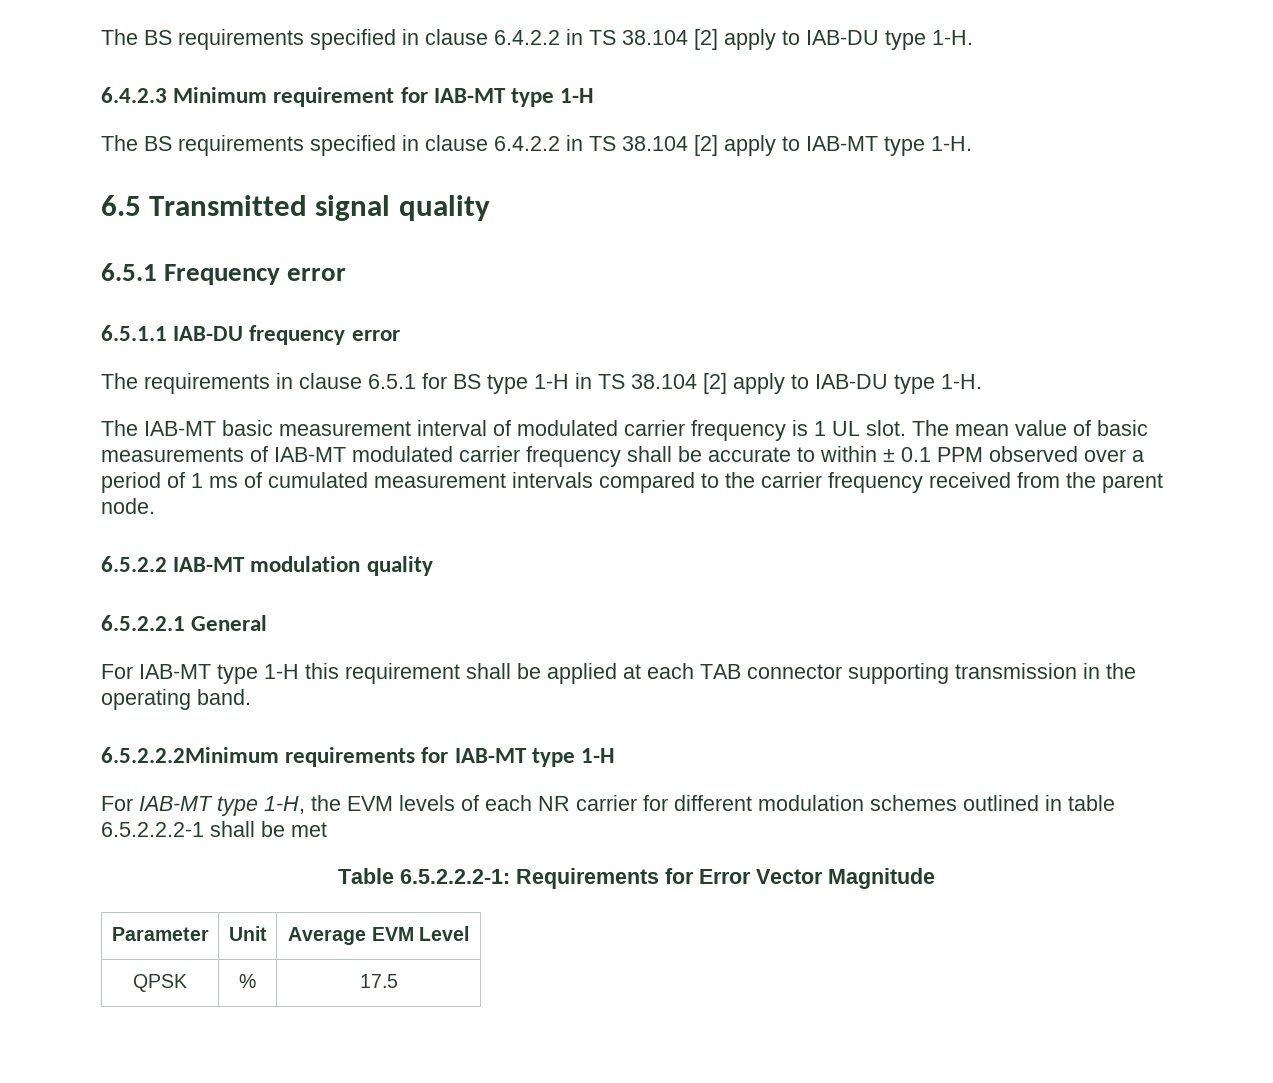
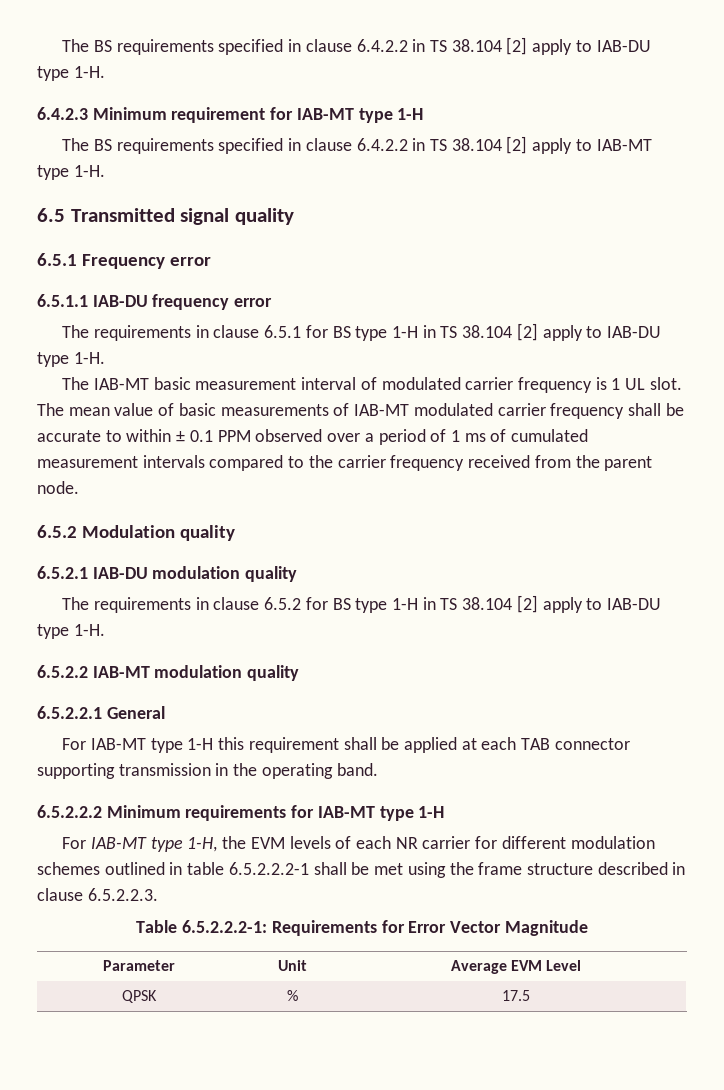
(155, 506) none -> [37,525,236,541] [37,566,298,582] [62,595,662,613] [37,624,105,639] // 6.5.2 Modulation quality // 6.5.2.1 IAB-DU modulation quality // The requirements in clause 6.5.2 for BS type 1-H in TS 38.104 [2] apply to IAB-DU type 1-H.
[101,747,279,763] 6.5.2.2.2Minimum -> [37,805,181,818] 6.5.2.2.2 Minimum
(327, 829) none -> [407,862,686,878] [37,888,158,901] using the frame structure described in clause 6.5.2.2.3.

